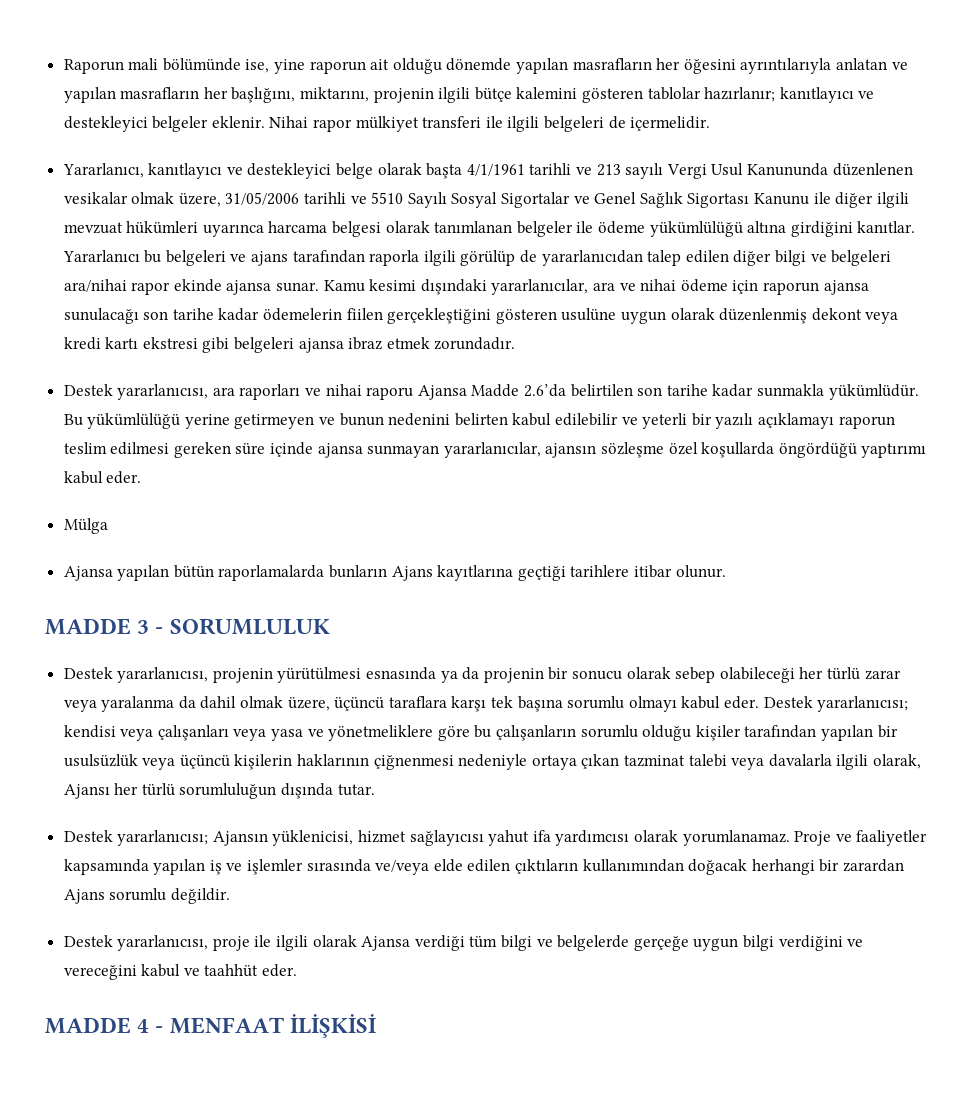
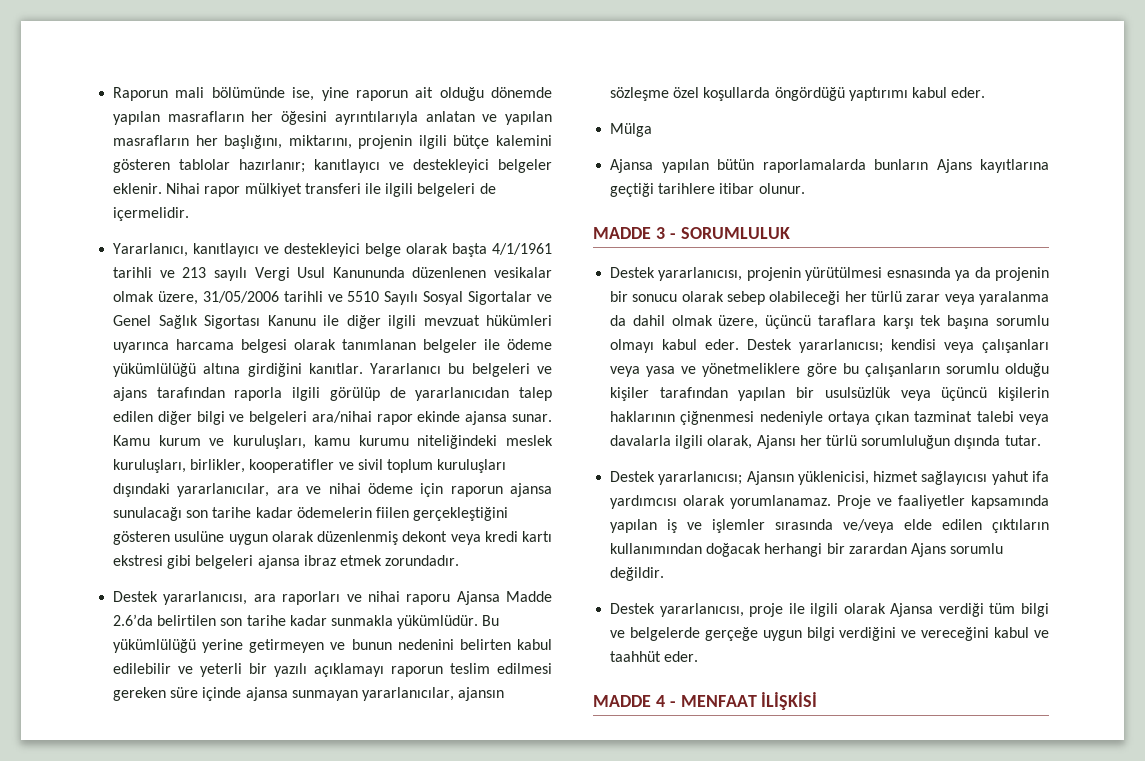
[369,279,417,291] kesimi -> [158,435,553,449] [113,459,507,473] kurum ve kuruluşları, kamu kurumu niteliğindeki meslek kuruluşları, birlikler, kooperatifler ve sivil toplum kuruluşları

